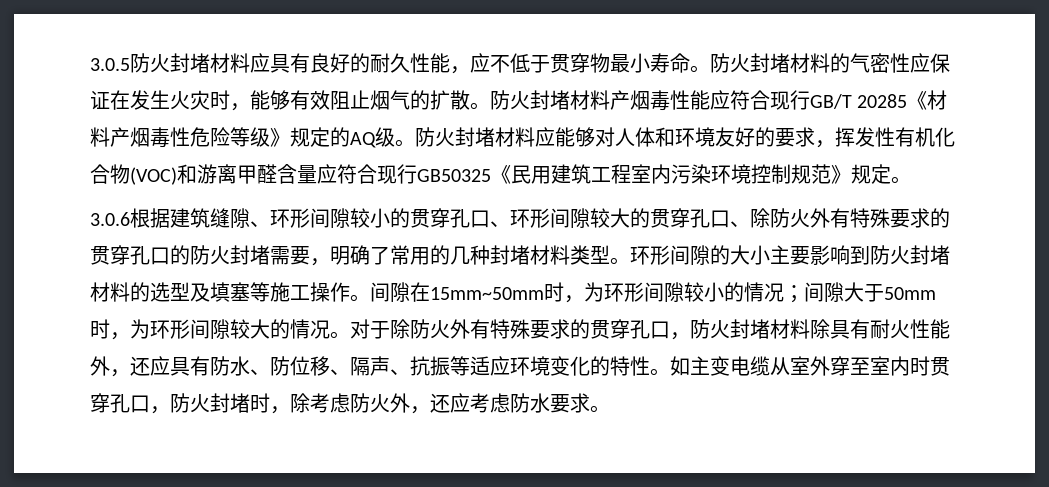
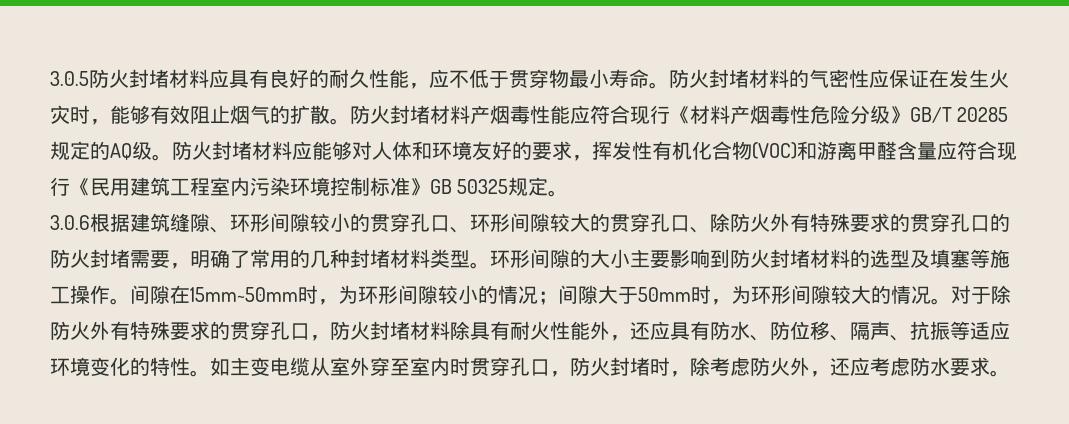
[810,94,908,109] GB/T 20285 -> (670, 114) none
[230,127,290,147] 等级》 -> [850,105,1009,124] 分级》GB/T 20285
[417,169,491,182] GB50325 -> (70, 186) none
[791,164,851,184] 规范》 -> [370,177,509,196] 标准》GB 50325

